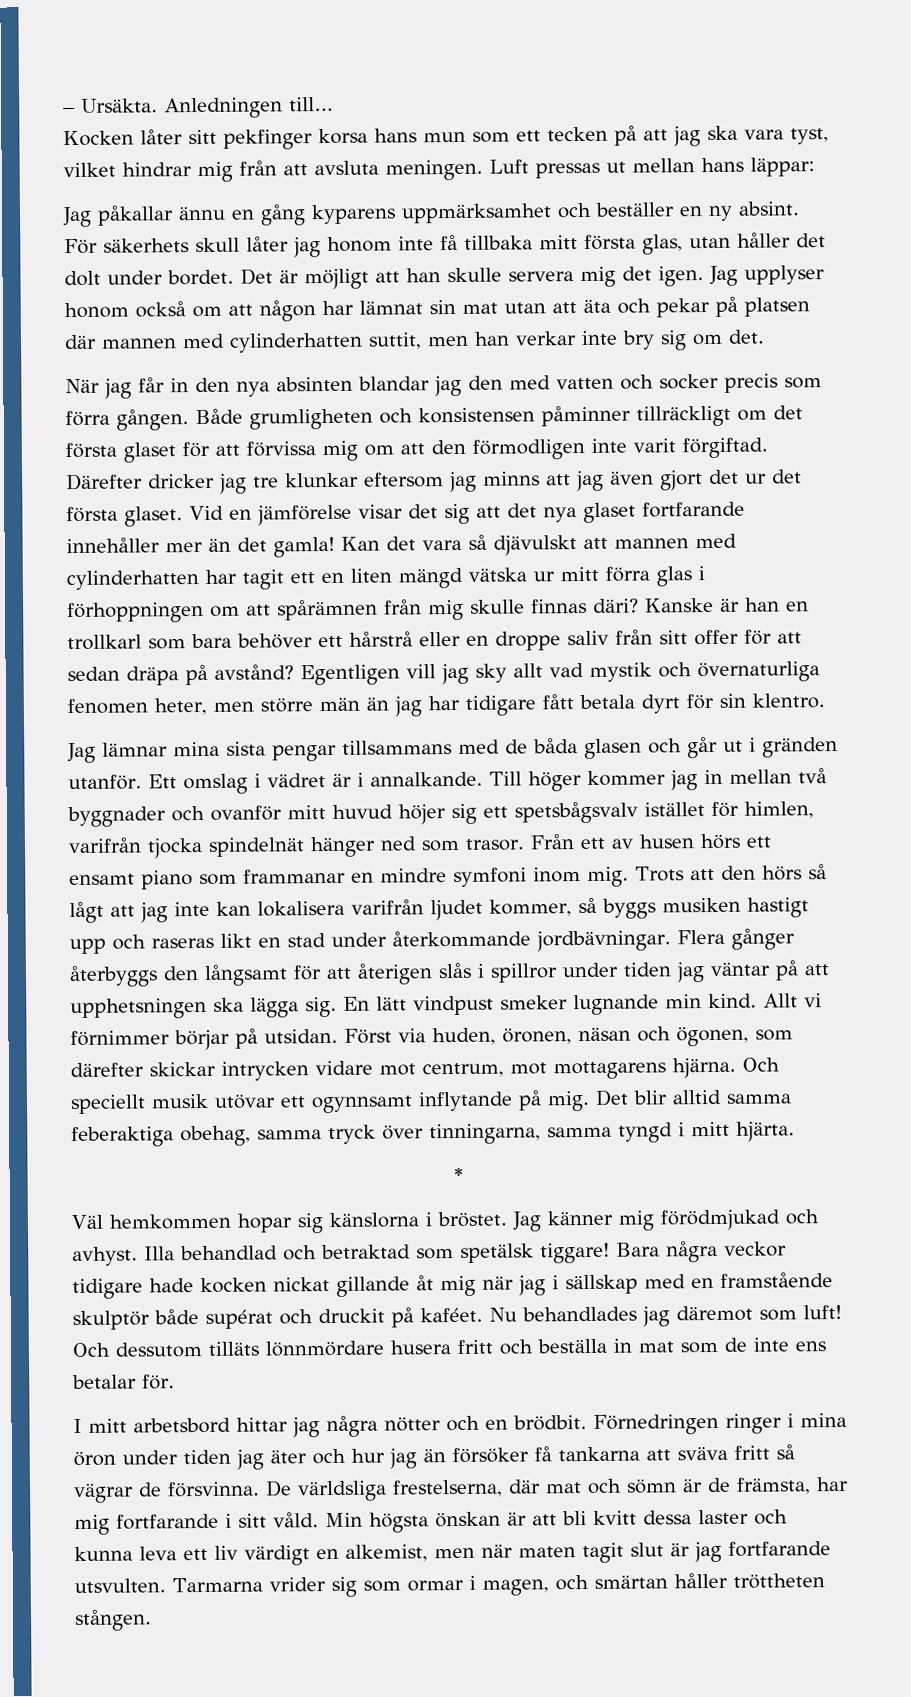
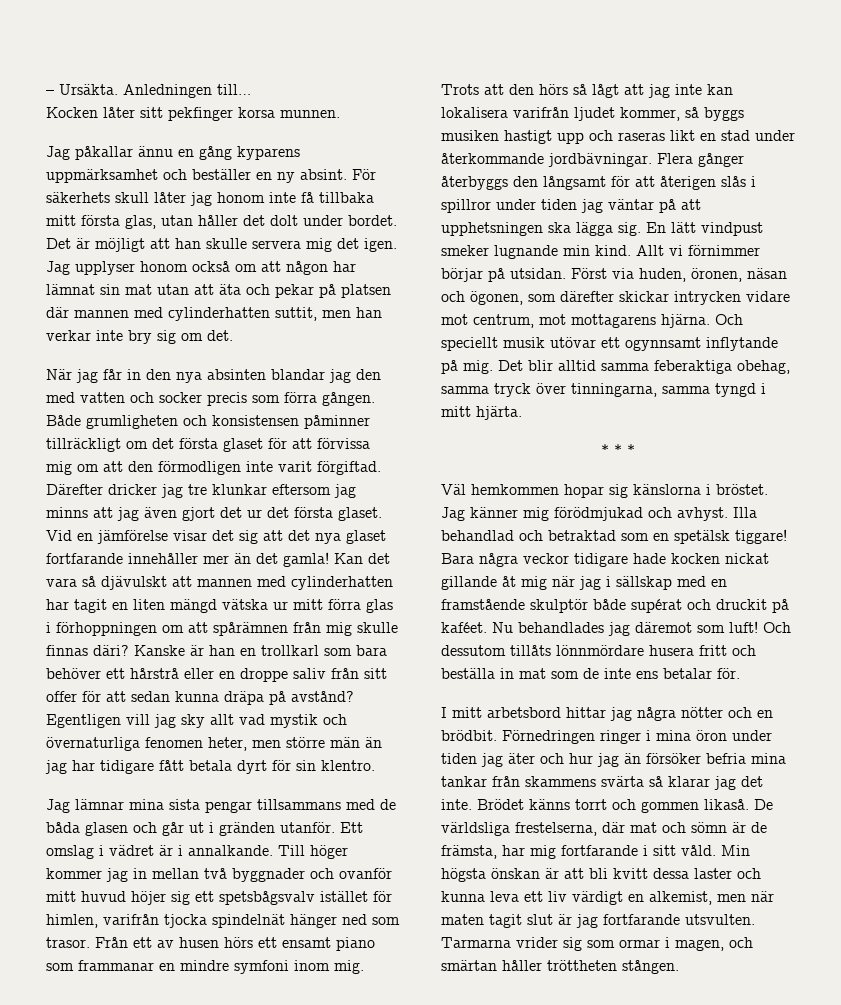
[374,125,829,147] [63,157,815,183] hans mun som ett tecken på att jag ska vara tyst, vilket hindrar mig från att avsluta meningen. Luft pressas ut mellan hans läppar: -> [280,110,340,118] munnen.
[290,572,315,584] ett -> (107, 606) none
(120, 674) none -> [175,691,219,702] kunna
(463, 1175) none -> [614,444,635,456] * *
(454, 1254) none -> [653,533,669,541] en
[208,1341,259,1356] tilläts -> [510,645,551,656] tillåts
[534,1444,795,1462] [73,1481,260,1504] få tankarna att sväva fritt så vägrar de försvinna. -> [706,753,786,764] [441,776,763,790] [441,799,749,813] befria mina tankar från skammens svärta så klarar jag det inte. Brödet känns torrt och gommen likaså.

